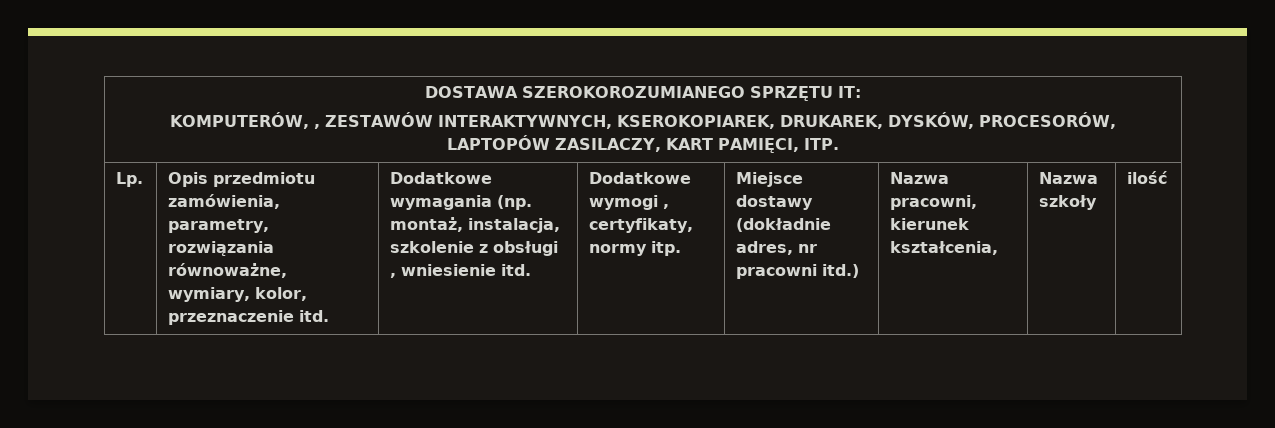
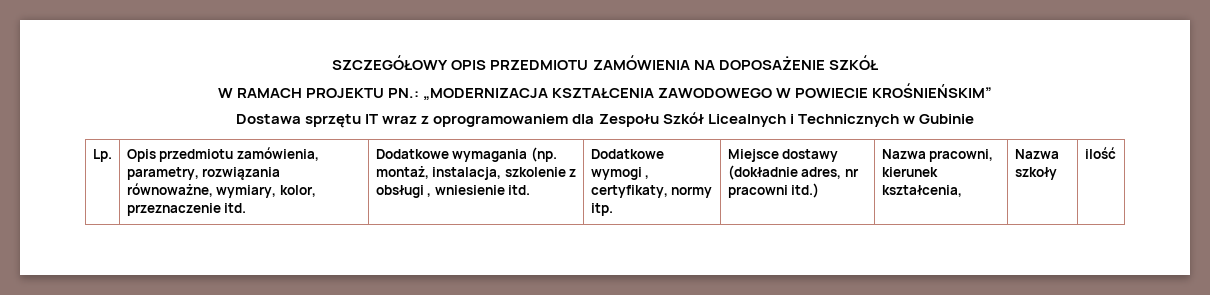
[425,86,861,101] [169,112,1117,129] [447,135,839,153] DOSTAWA SZEROKOROZUMIANEGO SPRZĘTU IT: // KOMPUTERÓW, , ZESTAWÓW INTERAKTYWNYCH, KSEROKOPIAREK, DRUKAREK, DYSKÓW, PROCESORÓW, LAPTOPÓW ZASILACZY, KART PAMIĘCI, ITP. -> [332,55,879,70] [217,83,993,101] [236,112,974,128] SZCZEGÓŁOWY OPIS PRZEDMIOTU ZAMÓWIENIA NA DOPOSAŻENIE SZKÓŁ // W RAMACH PROJEKTU PN.: „MODERNIZACJA KSZTAŁCENIA ZAWODOWEGO W POWIECIE KROŚNIEŃSKIM” // Dostawa sprzętu IT wraz z oprogramowaniem dla Zespołu Szkół Licealnych i Technicznych w Gubinie

